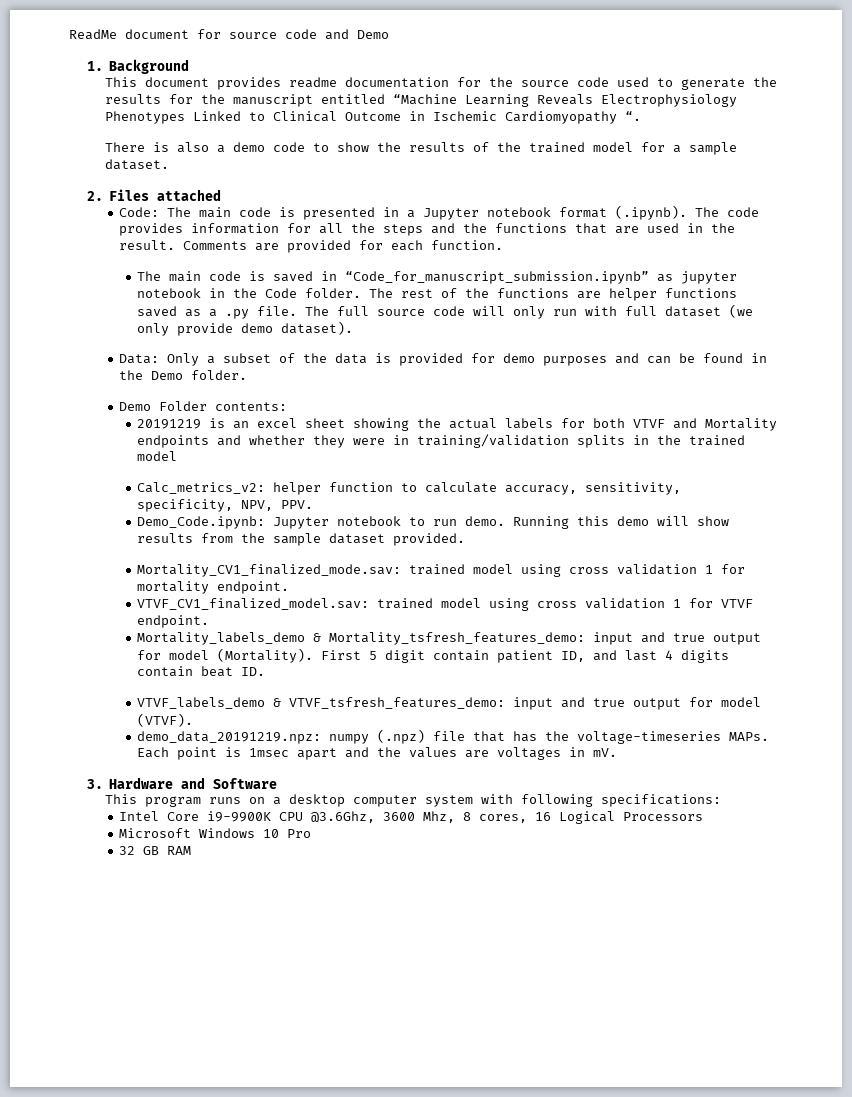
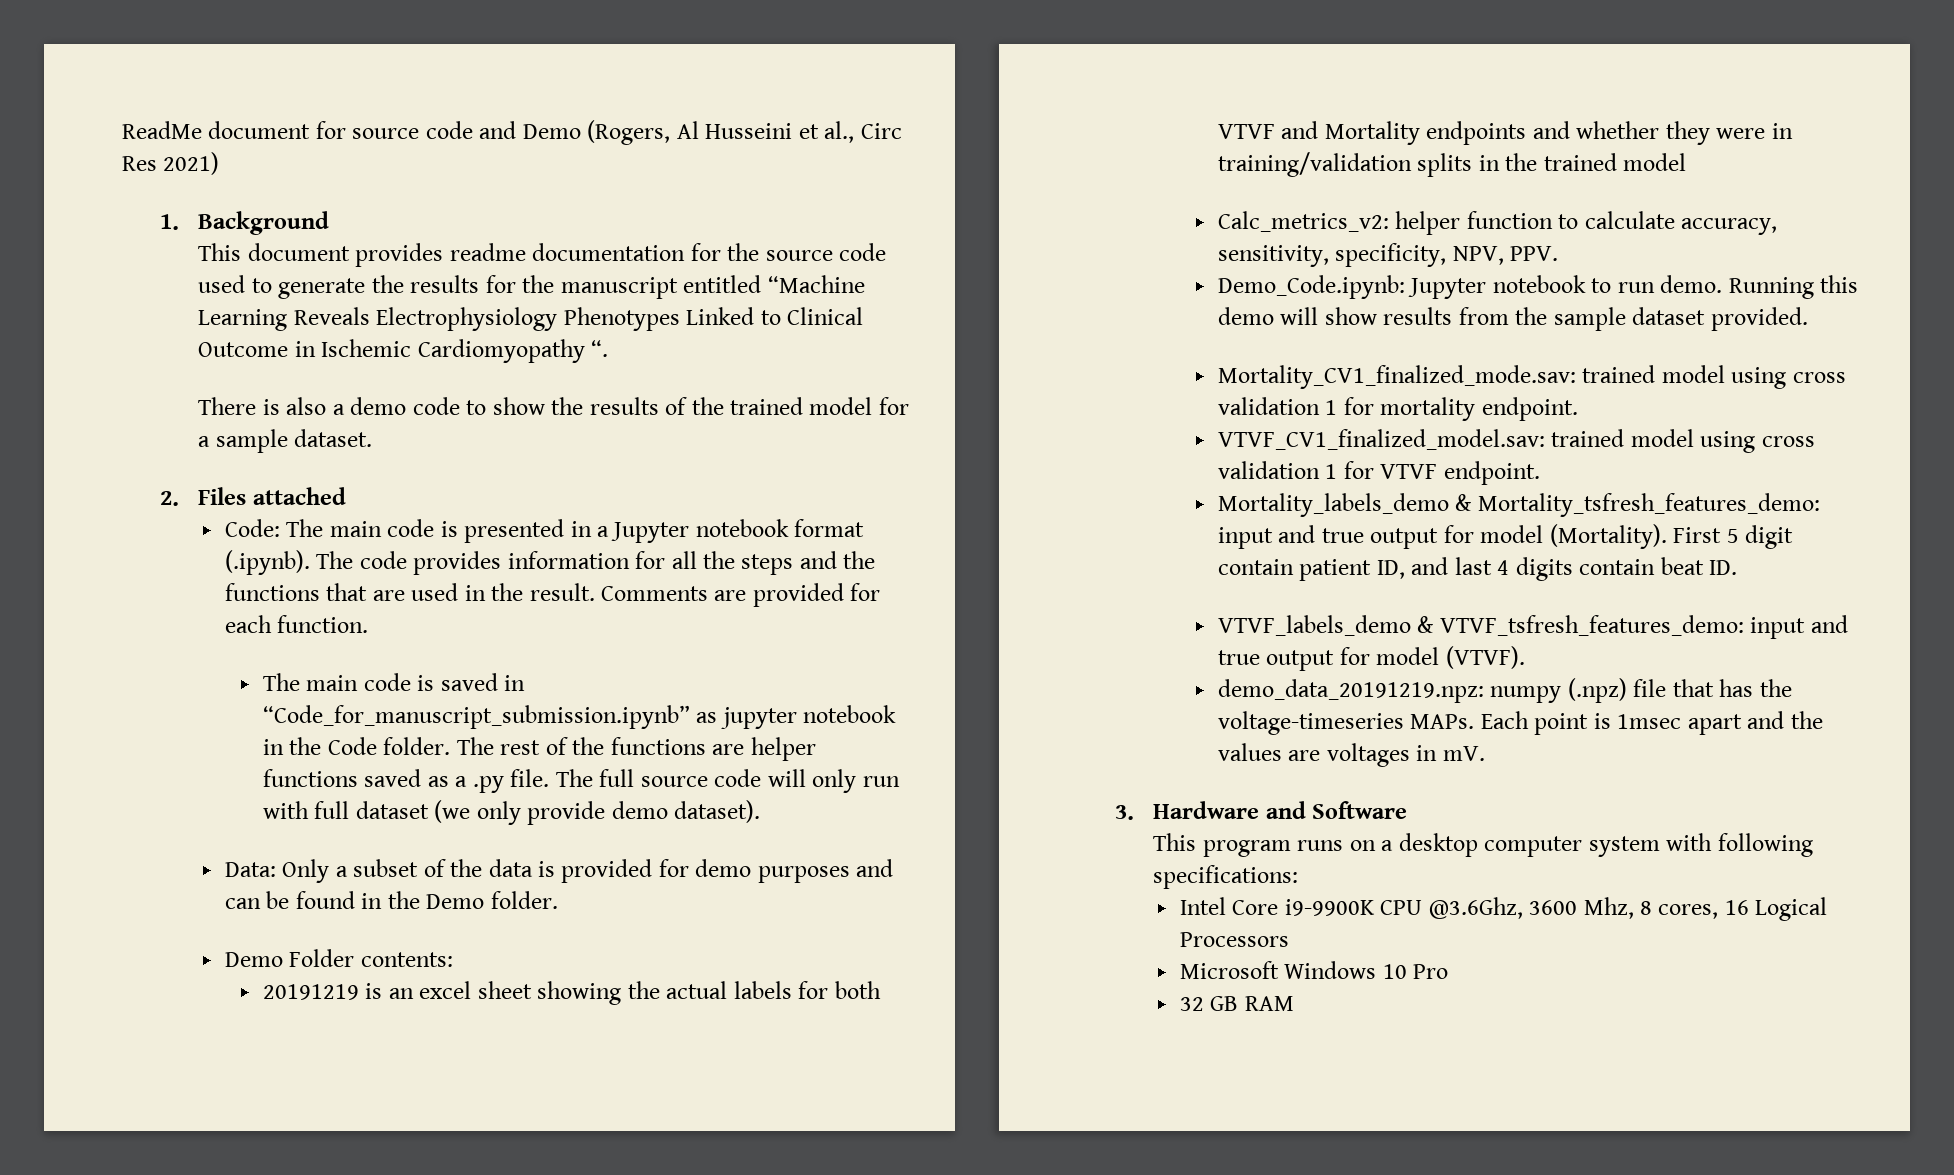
(389, 34) none -> [587,120,902,145] [122,152,220,175] (Rogers, Al Husseini et al., Circ Res 2021)

